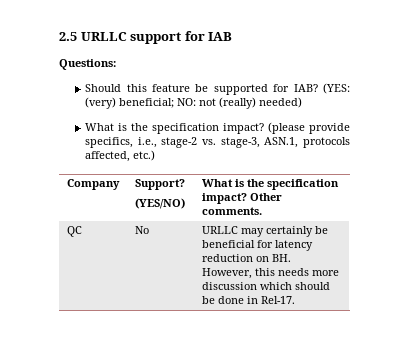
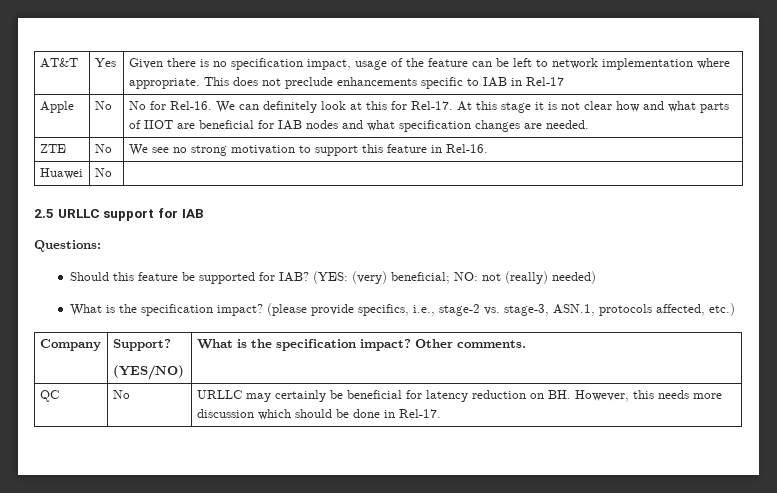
(59, 36) none -> [39,58,78,68] [94,58,116,67] [128,58,730,70] [128,77,564,89] [39,101,74,113] [94,101,112,110] [128,101,729,113] [128,120,589,132] [39,144,66,153] [94,144,112,153] [128,144,488,156] [39,168,83,179] [94,168,112,177] AT&T | Yes | Given there is no specification impact, usage of the feature can be left to network implementation where appropriate. This does not preclude enhancements specific to IAB in Rel-17 // Apple | No | No for Rel-16. We can definitely look at this for Rel-17. At this stage it is not clear how and what parts of IIOT are beneficial for IAB nodes and what specification changes are needed. // ZTE | No | We see no strong motivation to support this feature in Rel-16. // Huawei | No | //

